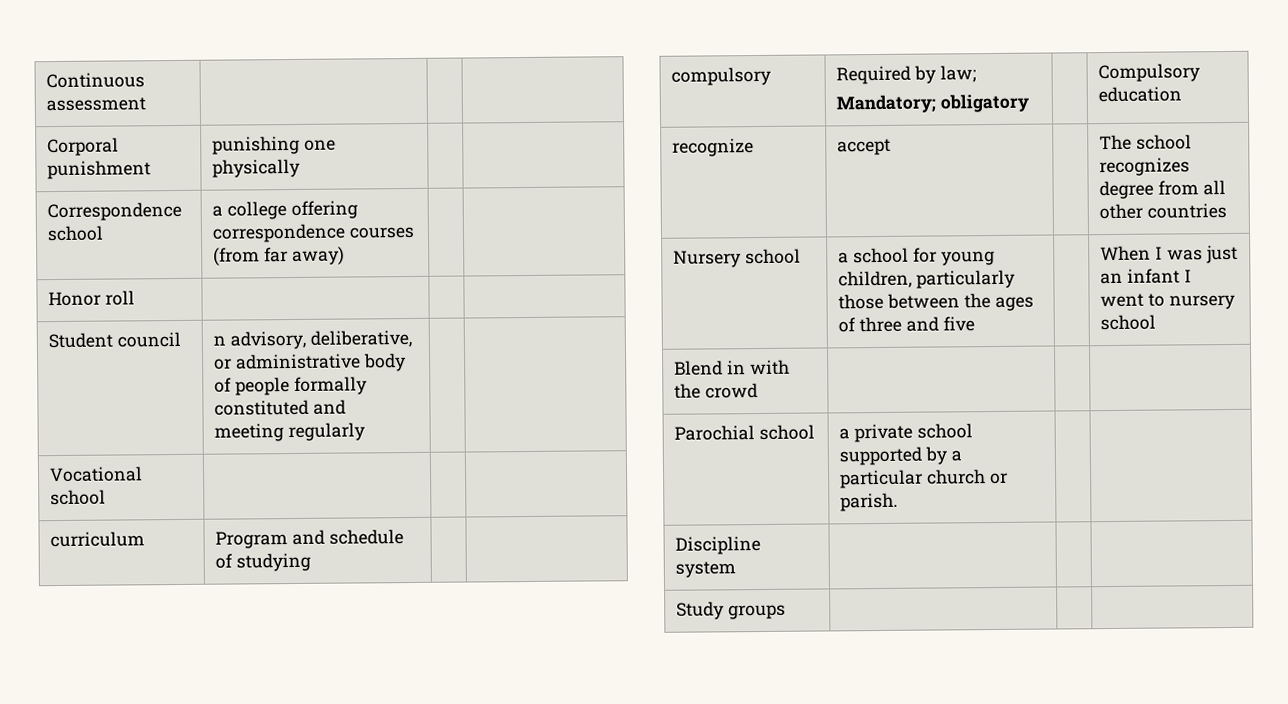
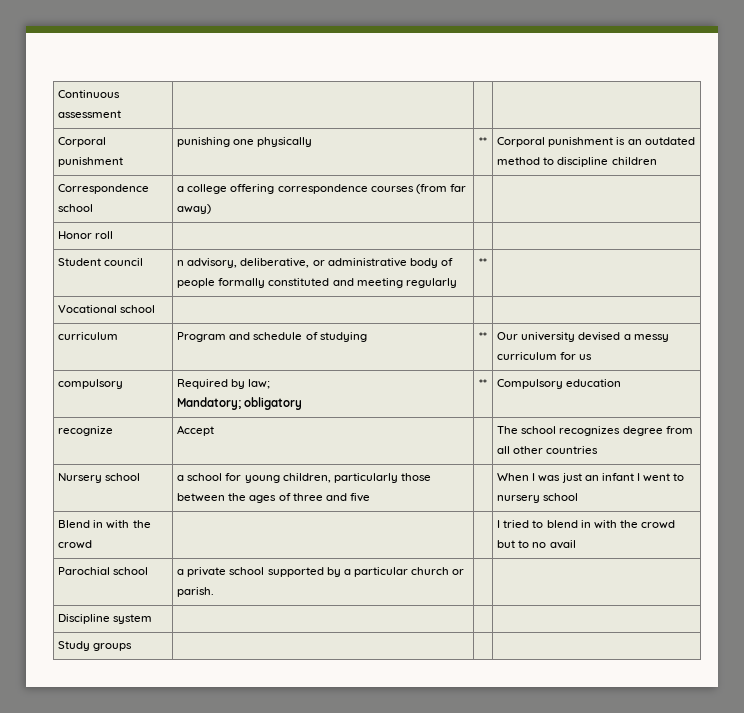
(301, 168) | -> [479,137,487,145] [497,137,695,147] [497,157,657,167] ** | Corporal punishment is an outdated method to discipline children
(366, 432) none -> [479,258,487,266] **
(312, 562) | -> [479,332,487,340] [497,332,669,342] [497,352,593,360] ** | Our university devised a messy curriculum for us
(1030, 103) none -> [479,379,487,387] **
[837,138,892,156] accept -> [177,425,215,436] Accept
(759, 391) none -> [497,520,675,529] [497,540,576,549] I tried to blend in with the crowd but to no avail

